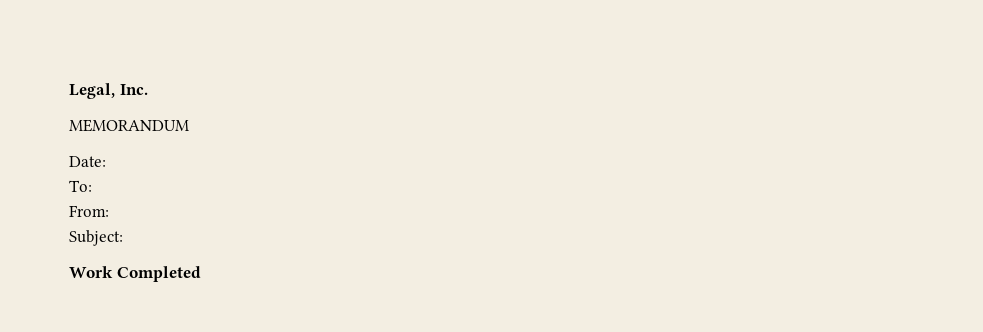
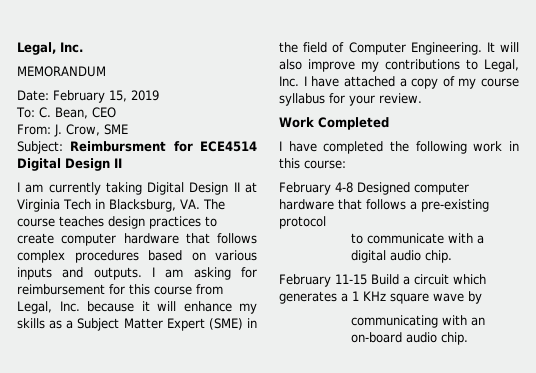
[69,180,92,192] [69,205,109,217] [69,230,123,246] [69,266,201,282] // To: // From: // Subject: // Work Completed -> [53,90,159,103] [16,107,116,119] [17,124,128,137] [17,141,257,154] [17,158,122,171] [17,182,257,195] [17,199,225,212] [17,216,217,229] [17,233,257,246] [17,250,257,263] [17,267,257,280] [17,284,223,295] [17,301,257,314] [17,318,257,331] [279,42,519,55] [279,59,519,72] [279,76,519,89] [279,93,422,106] [279,117,389,130] [279,141,519,154] [279,158,346,169] [279,182,469,195] [279,199,489,212] [279,216,326,229] [351,233,484,244] [351,250,452,263] [279,274,486,287] [279,291,482,304] [351,315,485,328] [351,332,468,345] February 15, 2019 // To: C. Bean, CEO // From: J. Crow, SME // Subject: Reimbursment for ECE4514 Digital Design II // I am currently taking Digital Design II at Virginia Tech in Blacksburg, VA. The course teaches design practices to create computer hardware that follows complex procedures based on various inputs and outputs. I am asking for reimbursement for this course from Legal, Inc. because it will enhance my skills as a Subject Matter Expert (SME) in the field of Computer Engineering. It will also improve my contributions to Legal, Inc. I have attached a copy of my course syllabus for your review. // Work Completed // I have completed the following work in this course: // February 4-8 Designed computer hardware that follows a pre-existing protocol // to communicate with a digital audio chip. // February 11-15 Build a circuit which generates a 1 KHz square wave by // communicating with an on-board audio chip.

